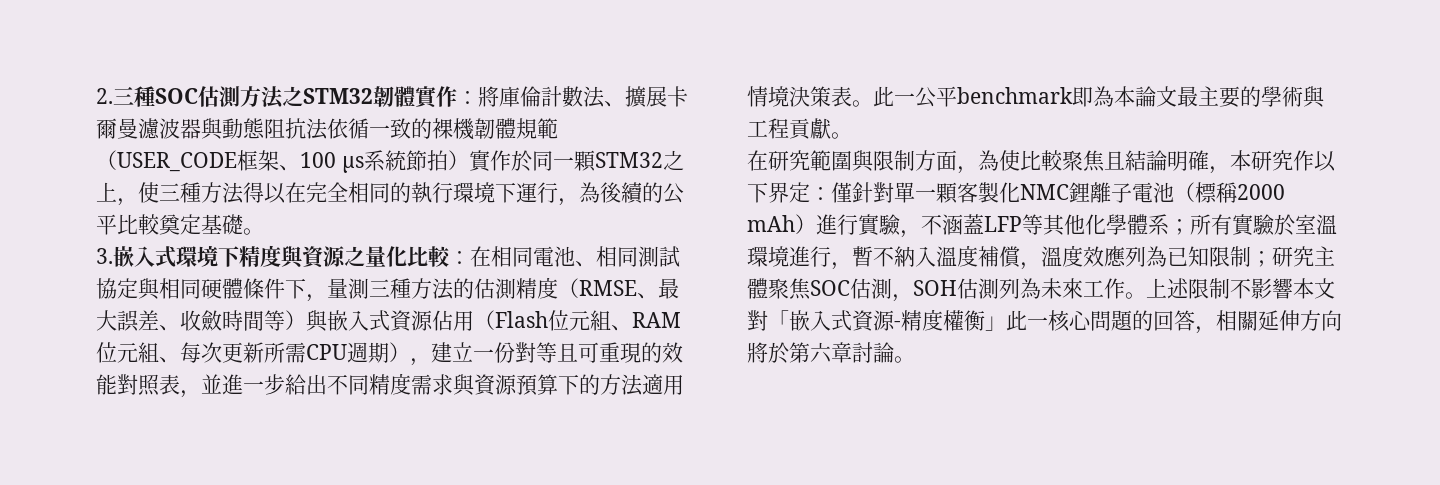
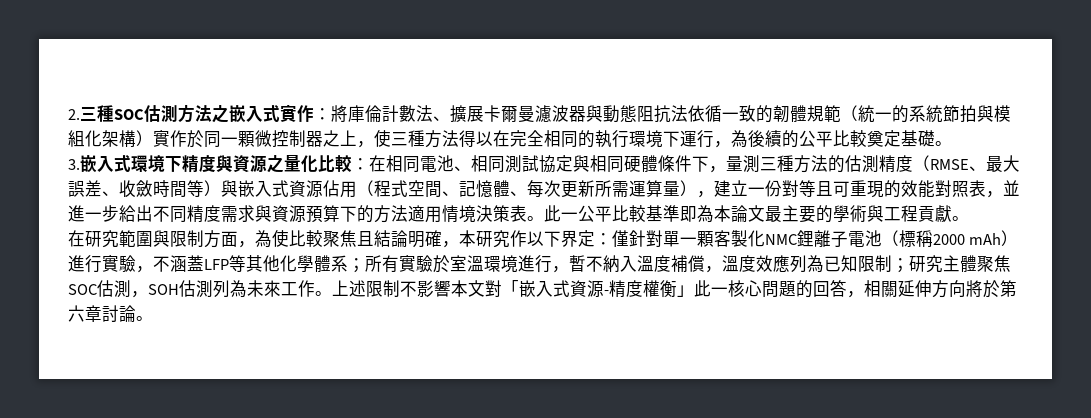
[303,86,415,107] STM32韌體 -> [229,105,280,123] 嵌入式
[432,118,475,140] 裸機 -> (773, 114) none
[117,150,448,173] USER_CODE框架、100 µs系統節拍 -> [858,105,1011,123] [68,130,136,147] 統一的系統節拍與模組化架構
[594,152,663,168] STM32 -> [255,130,323,148] 微控制器
[495,310,681,331] [96,342,159,363] Flash位元組、RAM位元組 -> [374,180,510,198] 程式空間、記憶體
[306,342,389,363] CPU週期 -> [629,180,680,197] 運算量
[957,87,1073,104] benchmark -> [612,205,680,222] 比較基準

